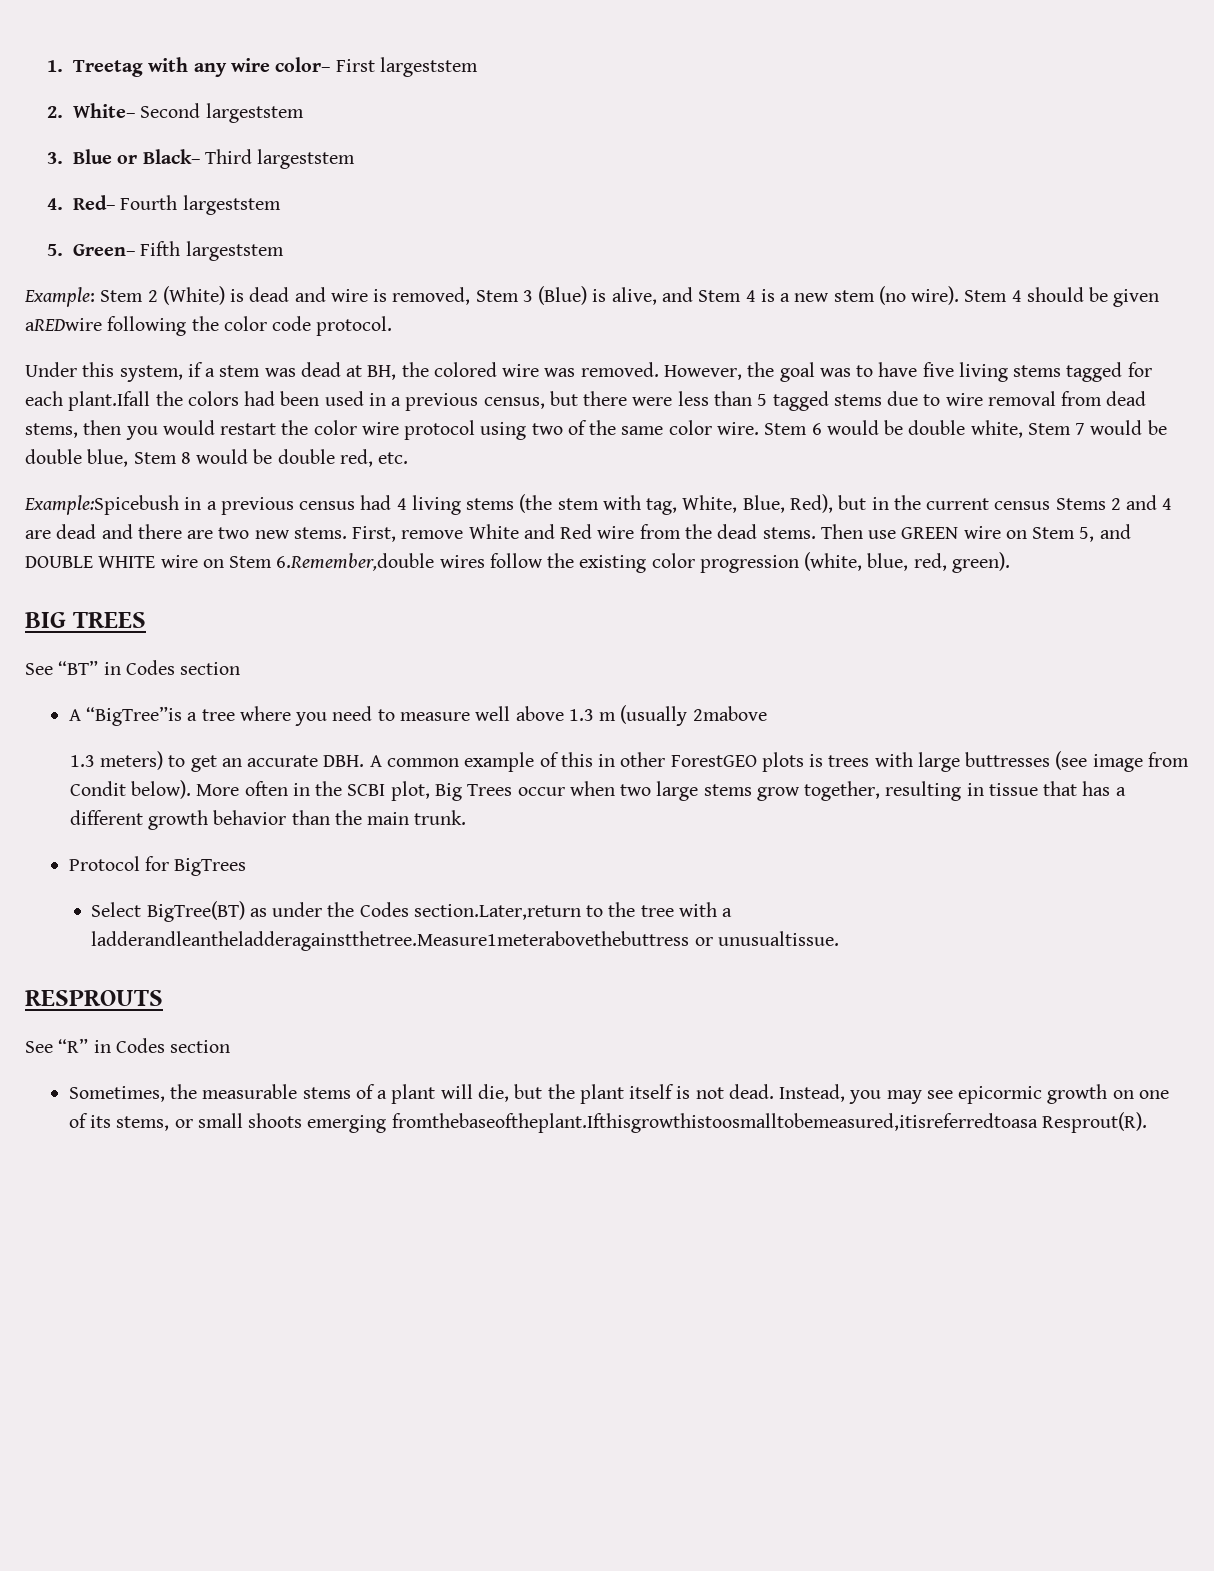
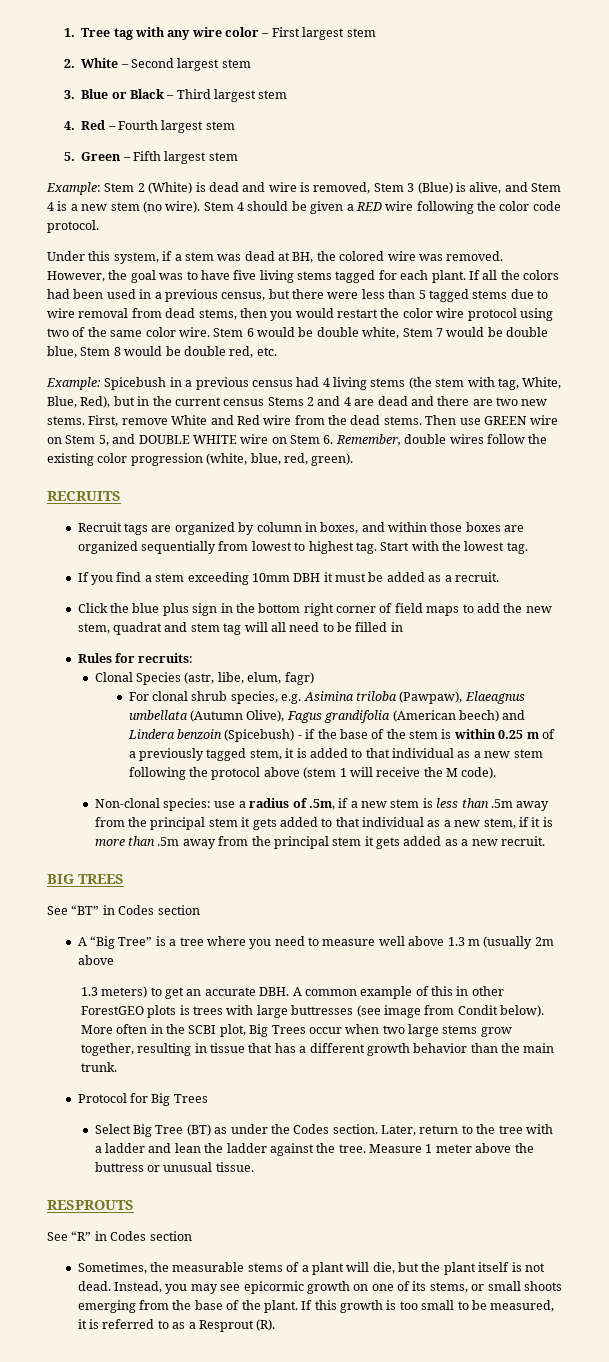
[73,60,144,77] Treetag -> [81,28,133,40] Tree tag
[275,57,478,77] [47,103,304,123] [47,149,356,169] [47,195,281,215] [47,241,284,261] color– First largeststem // 2. White– Second largeststem // 3. Blue or Black– Third largeststem // 4. Red– Fourth largeststem // 5. Green– Fifth largeststem -> [225,27,376,40] [63,58,251,71] [63,89,288,102] [63,120,235,133] [63,151,238,164] color – First largest stem // 2. White – Second largest stem // 3. Blue or Black – Third largest stem // 4. Red – Fourth largest stem // 5. Green – Fifth largest stem
[25,318,102,331] aREDwire -> [346,201,414,211] a RED wire
[68,391,151,411] plant.Ifall -> [431,270,498,283] plant. If all
[24,495,179,515] Example:Spicebush -> [46,377,167,390] Example: Spicebush
[276,553,435,571] 6.Remember,double -> [323,434,447,446] 6. Remember, double
(1010, 562) none -> [47,491,121,501] [77,522,525,535] [77,541,528,554] [77,572,499,585] [77,603,552,616] [77,622,403,635] [77,653,194,663] [94,672,314,685] [128,691,525,704] [128,710,526,723] [127,729,555,742] [128,748,543,761] [128,767,497,780] [94,798,550,811] [94,817,553,830] [94,836,545,849] // RECRUITS // Recruit tags are organized by column in boxes, and within those boxes are organized sequentially from lowest to highest tag. Start with the lowest tag. // If you find a stem exceeding 10mm DBH it must be added as a recruit. // Click the blue plus sign in the bottom right corner of field maps to add the new stem, quadrat and stem tag will all need to be filled in // Rules for recruits: // Clonal Species (astr, libe, elum, fagr) // For clonal shrub species, e.g. Asimina triloba (Pawpaw), Elaeagnus umbellata (Autumn Olive), Fagus grandifolia (American beech) and Lindera benzoin (Spicebush) - if the base of the stem is within 0.25 m of a previously tagged stem, it is added to that individual as a new stem following the protocol above (stem 1 will receive the M code). // Non-clonal species: use a radius of .5m, if a new stem is less than .5m away from the principal stem it gets added to that individual as a new stem, if it is more than .5m away from the principal stem it gets added as a new recruit.
[86,706,183,726] “BigTree”is -> [90,936,166,949] “Big Tree” is
[692,706,767,721] 2mabove -> [534,937,554,946] [77,955,114,965] 2m above
[174,858,247,876] BigTrees -> [151,1093,208,1106] Big Trees
[146,901,245,922] BigTree(BT) -> [133,1124,211,1137] Big Tree (BT)
[413,904,581,920] section.Later,return -> [332,1124,459,1136] section. Later, return
[91,931,839,951] ladderandleantheladderagainstthetree.Measure1meterabovethebuttress or unusualtissue. -> [105,1143,534,1156] [94,1162,254,1172] ladder and lean the ladder against the tree. Measure 1 meter above the buttress or unusual tissue.
[391,1112,1148,1133] fromthebaseoftheplant.Ifthisgrowthistoosmalltobemeasured,itisreferredtoasa Resprout(R). -> [139,1300,555,1313] [77,1319,276,1332] from the base of the plant. If this growth is too small to be measured, it is referred to as a Resprout (R).

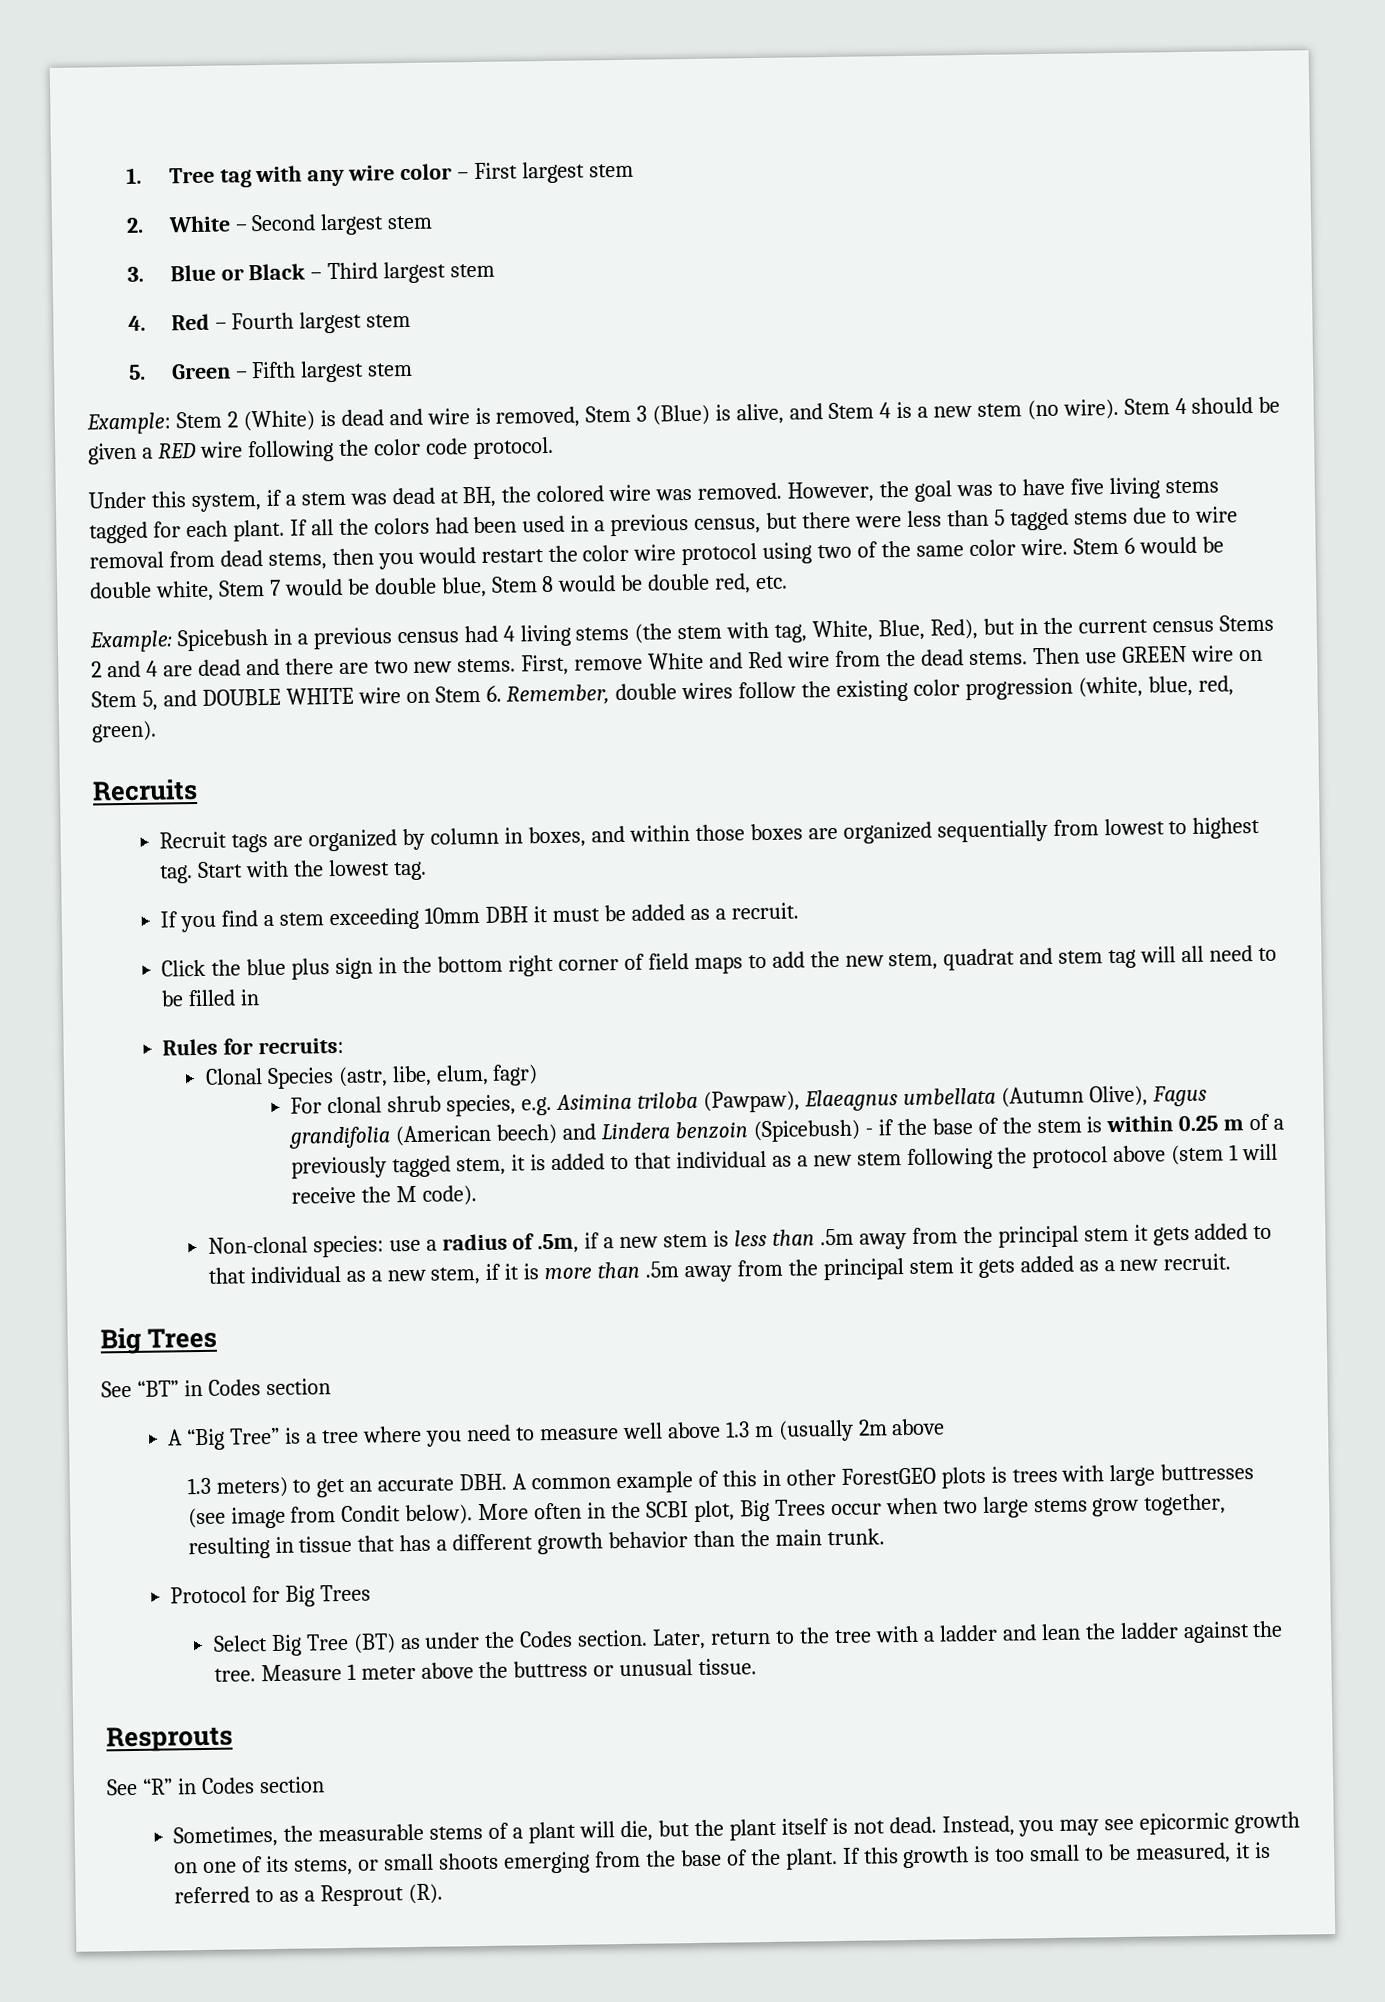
[47,491,121,501] RECRUITS -> [92,778,198,802] Recruits
[47,874,124,884] BIG TREES -> [100,1327,218,1355] Big Trees
[47,1200,134,1210] RESPROUTS -> [106,1725,233,1753] Resprouts

